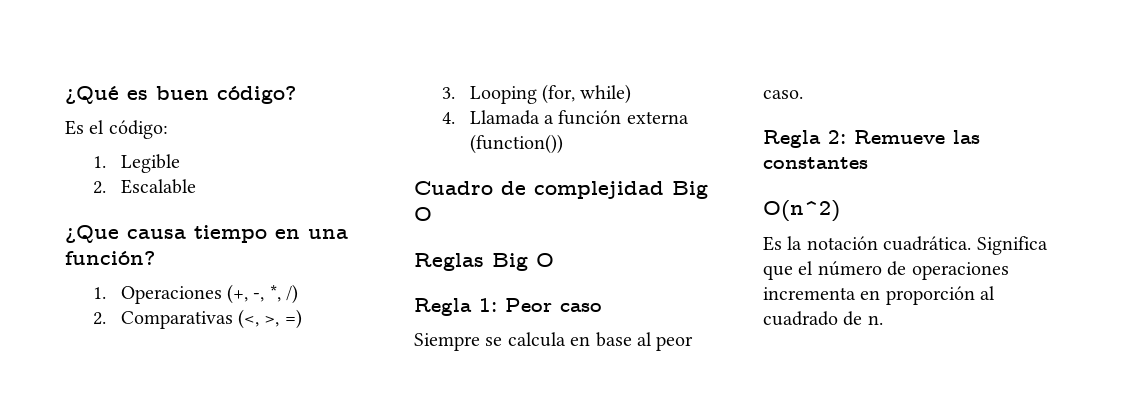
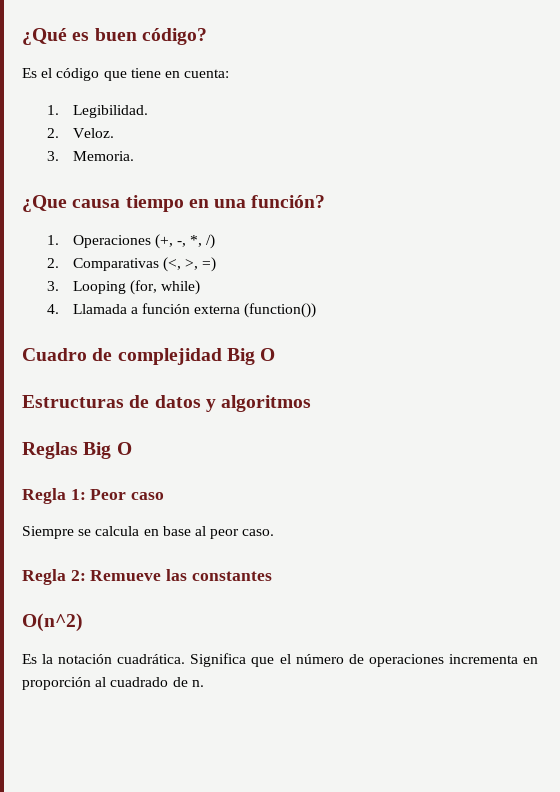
[108,120,168,139] [92,154,180,173] [92,179,196,194] código: // 1. Legible // 2. Escalable -> [56,68,230,81] [47,105,148,118] [47,128,114,138] [47,151,134,161] código que tiene en cuenta: // 1. Legibilidad. // 2. Veloz. // 3. Memoria.
(432, 214) none -> [22,395,312,412] // Estructuras de datos y algoritmos

